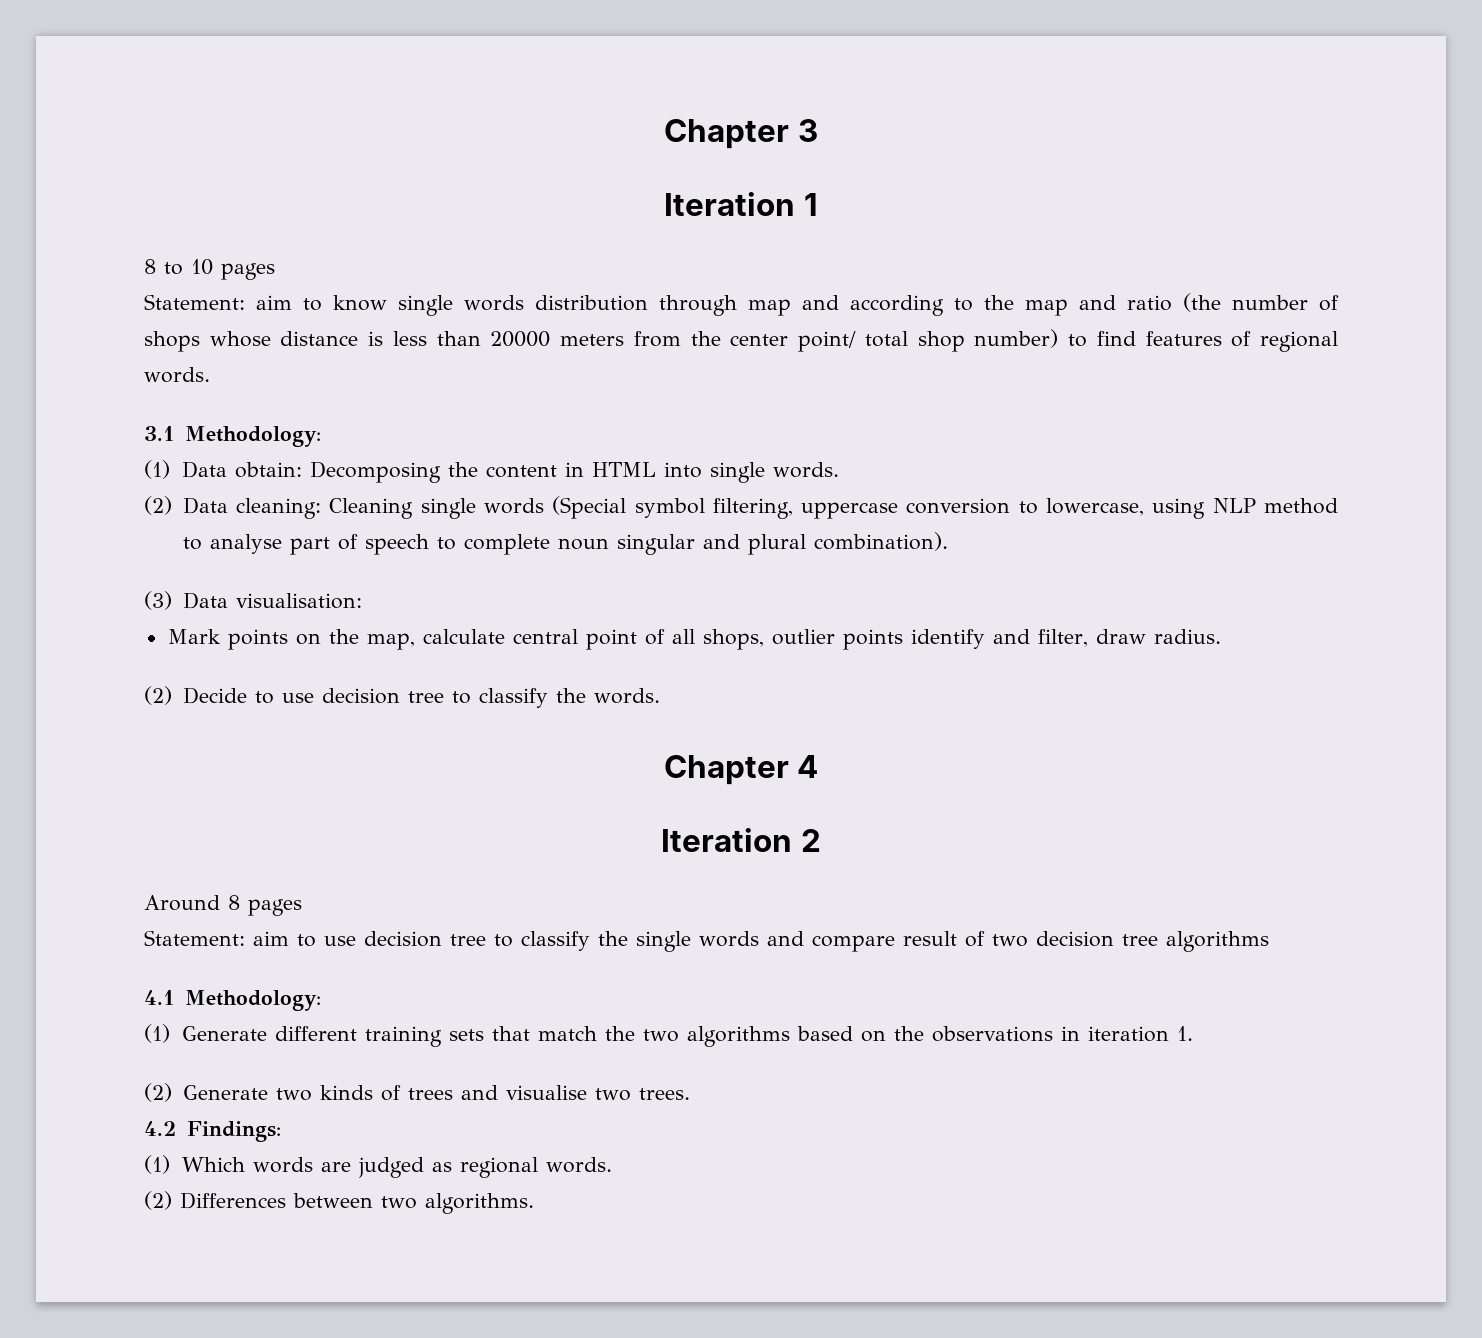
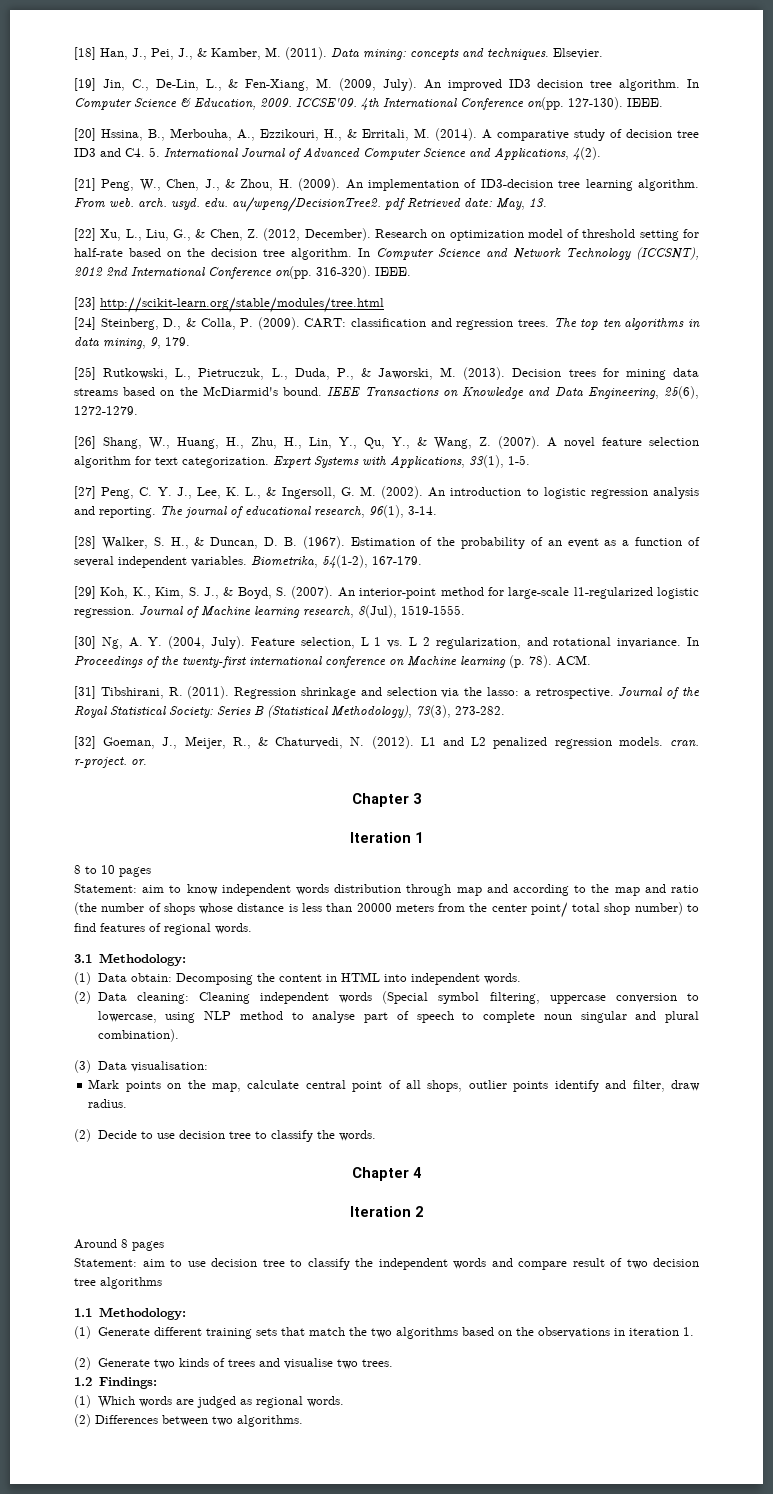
(664, 134) none -> [74,47,603,60] [74,78,699,91] [74,97,663,110] [74,128,699,141] [74,147,601,160] [74,178,699,191] [74,197,547,212] [74,228,699,241] [74,247,699,260] [74,266,411,279] [74,297,384,313] [74,317,700,330] [74,337,190,349] [74,367,699,380] [74,386,699,399] [74,406,138,415] [74,436,699,449] [74,455,530,468] [74,486,700,499] [74,505,437,518] [74,536,701,549] [74,555,422,568] [74,586,699,599] [74,605,465,618] [74,636,699,649] [74,655,591,668] [74,686,700,699] [74,705,505,718] [74,736,699,749] [74,757,147,768] [18] Han, J., Pei, J., & Kamber, M. (2011). Data mining: concepts and techniques. Elsevier. // [19] Jin, C., De-Lin, L., & Fen-Xiang, M. (2009, July). An improved ID3 decision tree algorithm. In Computer Science & Education, 2009. ICCSE'09. 4th International Conference on(pp. 127-130). IEEE. // [20] Hssina, B., Merbouha, A., Ezzikouri, H., & Erritali, M. (2014). A comparative study of decision tree ID3 and C4. 5. International Journal of Advanced Computer Science and Applications, 4(2). // [21] Peng, W., Chen, J., & Zhou, H. (2009). An implementation of ID3-decision tree learning algorithm. From web. arch. usyd. edu. au/wpeng/DecisionTree2. pdf Retrieved date: May, 13. // [22] Xu, L., Liu, G., & Chen, Z. (2012, December). Research on optimization model of threshold setting for half-rate based on the decision tree algorithm. In Computer Science and Network Technology (ICCSNT), 2012 2nd International Conference on(pp. 316-320). IEEE. // [23] http://scikit-learn.org/stable/modules/tree.html // [24] Steinberg, D., & Colla, P. (2009). CART: classification and regression trees. The top ten algorithms in data mining, 9, 179. // [25] Rutkowski, L., Pietruczuk, L., Duda, P., & Jaworski, M. (2013). Decision trees for mining data streams based on the McDiarmid's bound. IEEE Transactions on Knowledge and Data Engineering, 25(6), 1272-1279. // [26] Shang, W., Huang, H., Zhu, H., Lin, Y., Qu, Y., & Wang, Z. (2007). A novel feature selection algorithm for text categorization. Expert Systems with Applications, 33(1), 1-5. // [27] Peng, C. Y. J., Lee, K. L., & Ingersoll, G. M. (2002). An introduction to logistic regression analysis and reporting. The journal of educational research, 96(1), 3-14. // [28] Walker, S. H., & Duncan, D. B. (1967). Estimation of the probability of an event as a function of several independent variables. Biometrika, 54(1-2), 167-179. // [29] Koh, K., Kim, S. J., & Boyd, S. (2007). An interior-point method for large-scale l1-regularized logistic regression. Journal of Machine learning research, 8(Jul), 1519-1555. // [30] Ng, A. Y. (2004, July). Feature selection, L 1 vs. L 2 regularization, and rotational invariance. In Proceedings of the twenty-first international conference on Machine learning (p. 78). ACM. // [31] Tibshirani, R. (2011). Regression shrinkage and selection via the lasso: a retrospective. Journal of the Royal Statistical Society: Series B (Statistical Methodology), 73(3), 273-282. // [32] Goeman, J., Meijer, R., & Chaturvedi, N. (2012). L1 and L2 penalized regression models. cran. r-project. or. //
[398,295,453,316] single -> [221,884,291,896] independent
[709,462,765,483] single -> [410,973,480,985] independent
[420,498,476,519] single -> [259,992,329,1004] independent
[636,931,691,952] single -> [378,1258,448,1270] independent
[144,990,174,1005] 4.1 -> [74,1308,92,1317] 1.1
[144,1121,176,1136] 4.2 -> [74,1377,92,1386] 1.2

